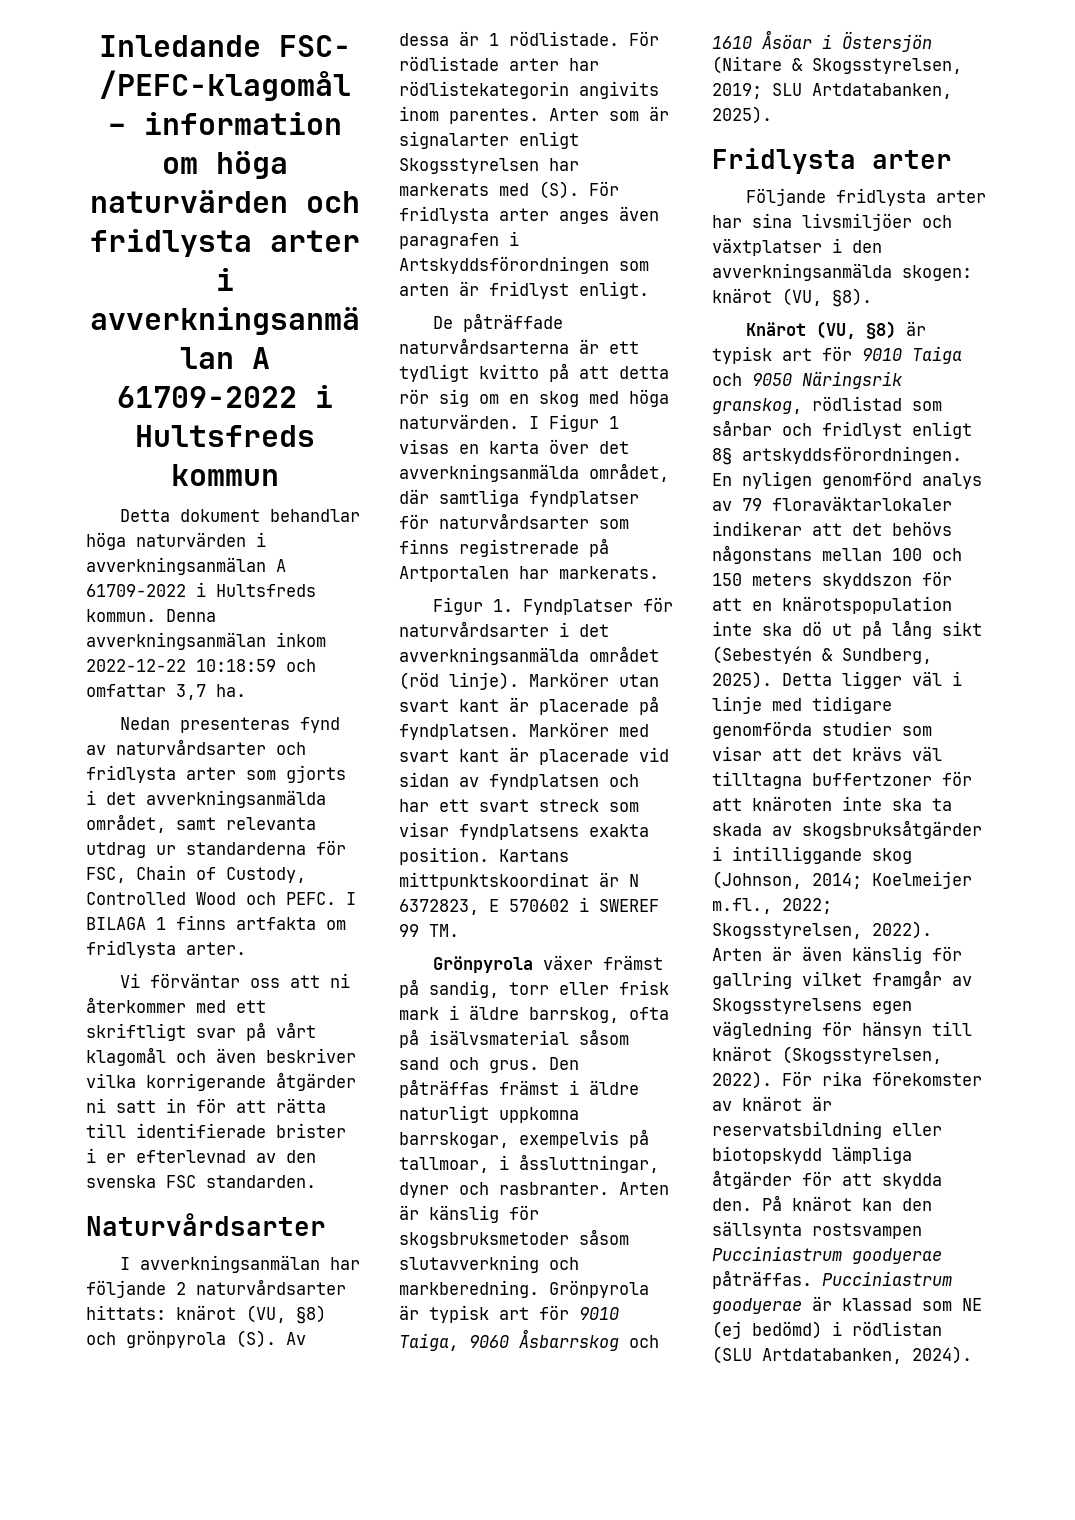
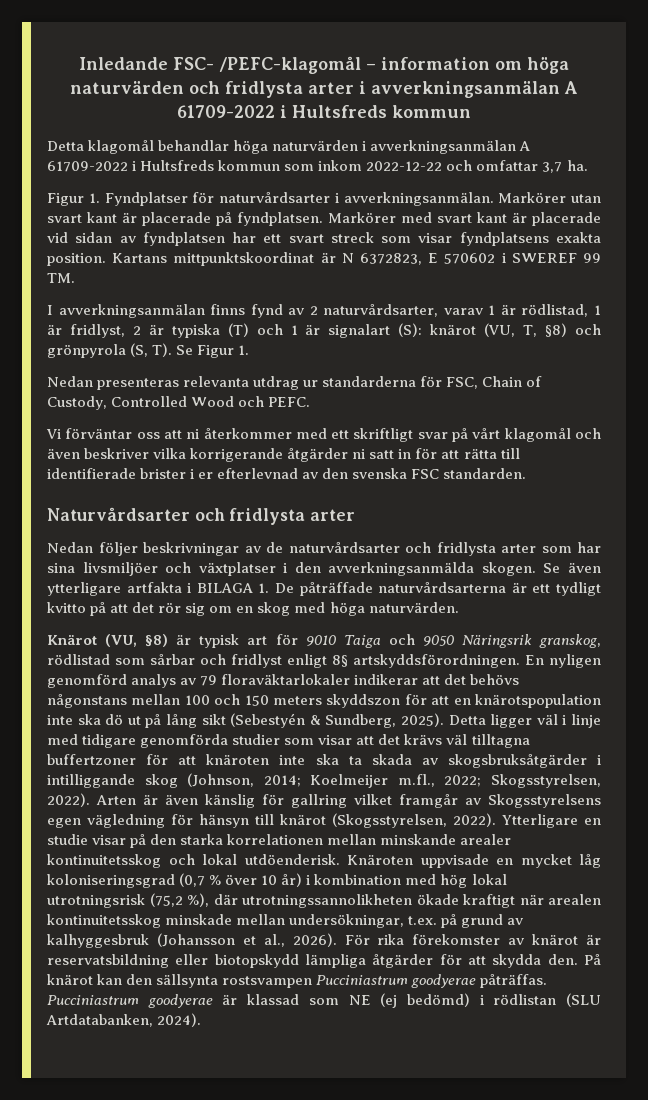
[180,509,261,522] dokument -> [88,140,155,154] klagomål
[86,609,216,622] [86,632,266,650] kommun. Denna avverkningsanmälan -> [218,160,315,171] kommun som
[196,659,276,672] 10:18:59 -> (443, 166) none
[120,717,341,733] [86,739,306,755] [86,765,346,783] [86,790,326,808] [86,814,216,833] Nedan presenteras fynd av naturvårdsarter och fridlysta arter som gjorts i det avverkningsanmälda området, samt -> [47,192,601,206] [47,212,601,226] [47,232,601,246] [47,252,601,266] [47,273,75,283] [47,304,602,318] [47,323,601,338] [47,343,250,358] [47,376,180,390] Figur 1. Fyndplatser för naturvårdsarter i avverkningsanmälan. Markörer utan svart kant är placerade på fyndplatsen. Markörer med svart kant är placerade vid sidan av fyndplatsen har ett svart streck som visar fyndplatsens exakta position. Kartans mittpunktskoordinat är N 6372823, E 570602 i SWEREF 99 TM. // I avverkningsanmälan finns fynd av 2 naturvårdsarter, varav 1 är rödlistad, 1 är fridlyst, 2 är typiska (T) och 1 är signalart (S): knärot (VU, T, §8) och grönpyrola (S, T). Se Figur 1. // Nedan presenteras
[346,892,356,905] [86,915,346,930] [86,940,246,958] I BILAGA 1 finns artfakta om fridlysta arter. -> (311, 402) none
[120,1255,361,1273] [86,1279,346,1298] [86,1305,326,1324] [86,1330,306,1348] [399,31,659,46] [399,56,599,71] [399,81,659,99] [399,106,669,124] [399,131,579,149] [399,158,579,174] [399,181,619,199] [399,206,659,224] [399,231,519,249] [399,256,649,274] [399,281,649,299] // I avverkningsanmälan har följande 2 naturvårdsarter hittats: knärot (VU, §8) och grönpyrola (S). Av dessa är 1 rödlistade. För rödlistade arter har rödlistekategorin angivits inom parentes. Arter som är signalarter enligt Skogsstyrelsen har markerats med (S). För fridlysta arter anges även paragrafen i Artskyddsförordningen som arten är fridlyst enligt. // -> [194,508,356,525] [47,542,601,556] [47,562,601,576] [47,582,270,596] och fridlysta arter // Nedan följer beskrivningar av de naturvårdsarter och fridlysta arter som har sina livsmiljöer och växtplatser i den avverkningsanmälda skogen. Se även ytterligare artfakta i BILAGA 1.
[619,366,669,379] detta -> [132,602,155,613] det
[529,414,619,432] [399,439,629,454] [399,463,669,482] [399,489,639,507] [399,513,629,529] [399,538,609,557] [399,566,659,582] [433,597,674,615] [399,621,609,637] [399,646,659,665] [399,672,659,690] [399,696,659,715] [399,722,649,740] [399,747,669,765] [399,772,639,790] [399,799,639,812] [399,822,649,840] [399,847,569,865] [399,872,639,890] [399,897,659,915] [399,924,459,937] [433,955,664,973] [399,979,669,998] [399,1005,669,1023] [399,1029,629,1048] [399,1057,579,1073] [399,1079,639,1098] [399,1105,579,1123] [399,1129,649,1148] [399,1154,659,1173] [399,1182,669,1198] [399,1205,539,1223] [399,1229,629,1248] [399,1255,579,1273] [399,1280,649,1298] [399,1305,619,1323] [399,1329,659,1351] [712,30,932,52] [712,56,962,74] [712,83,952,99] [712,106,772,124] [712,148,952,174] [746,188,987,206] [712,213,952,231] [712,238,882,256] [712,263,972,281] [712,288,872,307] I Figur 1 visas en karta över det avverkningsanmälda området, där samtliga fyndplatser för naturvårdsarter som finns registrerade på Artportalen har markerats. // Figur 1. Fyndplatser för naturvårdsarter i det avverkningsanmälda området (röd linje). Markörer utan svart kant är placerade på fyndplatsen. Markörer med svart kant är placerade vid sidan av fyndplatsen och har ett svart streck som visar fyndplatsens exakta position. Kartans mittpunktskoordinat är N 6372823, E 570602 i SWEREF 99 TM. // Grönpyrola växer främst på sandig, torr eller frisk mark i äldre barrskog, ofta på isälvsmaterial såsom sand och grus. Den påträffas främst i äldre naturligt uppkomna barrskogar, exempelvis på tallmoar, i åssluttningar, dyner och rasbranter. Arten är känslig för skogsbruksmetoder såsom slutavverkning och markberedning. Grönpyrola är typisk art för 9010 Taiga, 9060 Åsbarrskog och 1610 Åsöar i Östersjön (Nitare & Skogsstyrelsen, 2019; SLU Artdatabanken, 2025). // Fridlysta arter // Följande fridlysta arter har sina livsmiljöer och växtplatser i den avverkningsanmälda skogen: knärot (VU, §8). -> (459, 607) none
(772, 1080) none -> [502,814,601,828] [47,834,512,848] [47,854,601,868] [47,873,507,888] [47,893,601,908] [47,914,525,928] [47,933,337,948] Ytterligare en studie visar på den starka korrelationen mellan minskande arealer kontinuitetsskog och lokal utdöenderisk. Knäroten uppvisade en mycket låg koloniseringsgrad (0,7 % över 10 år) i kombination med hög lokal utrotningsrisk (75,2 %), där utrotningssannolikheten ökade kraftigt när arealen kontinuitetsskog minskade mellan undersökningar, t.ex. på grund av kalhyggesbruk (Johansson et al., 2026).

